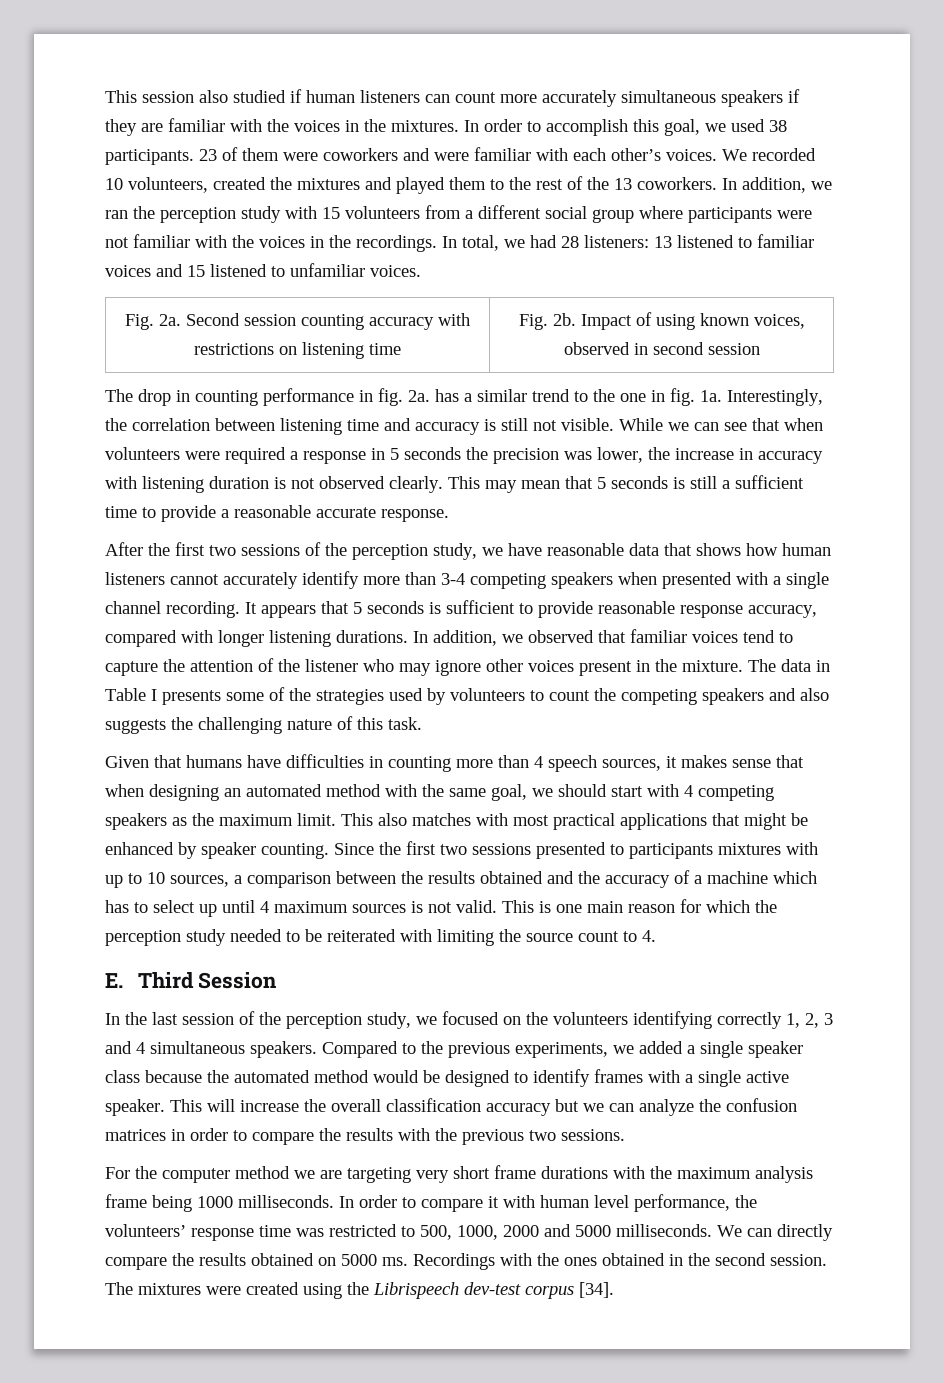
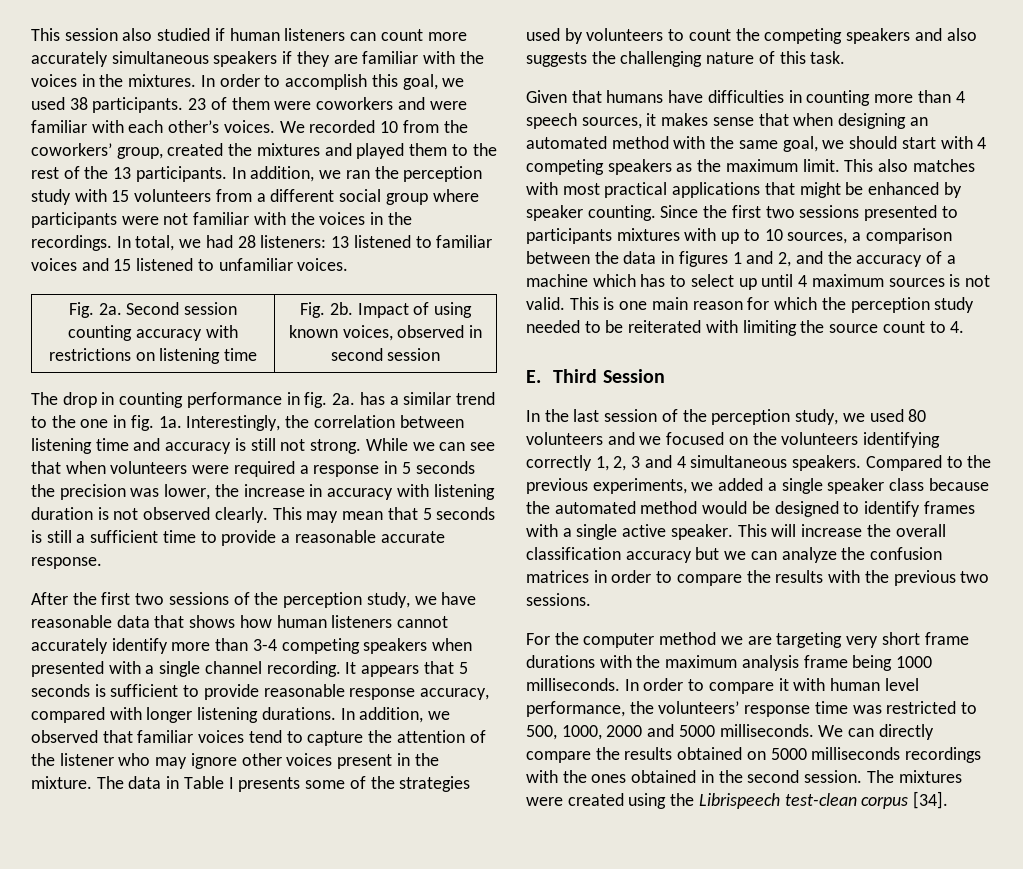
[128,177,208,193] volunteers, -> [402,120,468,133] [31,143,163,159] from the coworkers’ group,
[637,177,717,190] coworkers. -> [135,166,227,182] participants.
[561,418,614,431] visible. -> [310,439,362,454] strong.
[428,871,543,884] results obtained -> [623,251,792,267] data in figures 1 and 2,
(437, 1020) none -> [869,409,927,422] [526,432,662,445] used 80 volunteers and we
[382,1253,495,1270] ms. Recordings -> [811,747,982,763] milliseconds recordings
[464,1282,521,1295] dev-test -> [784,793,857,806] test-clean

